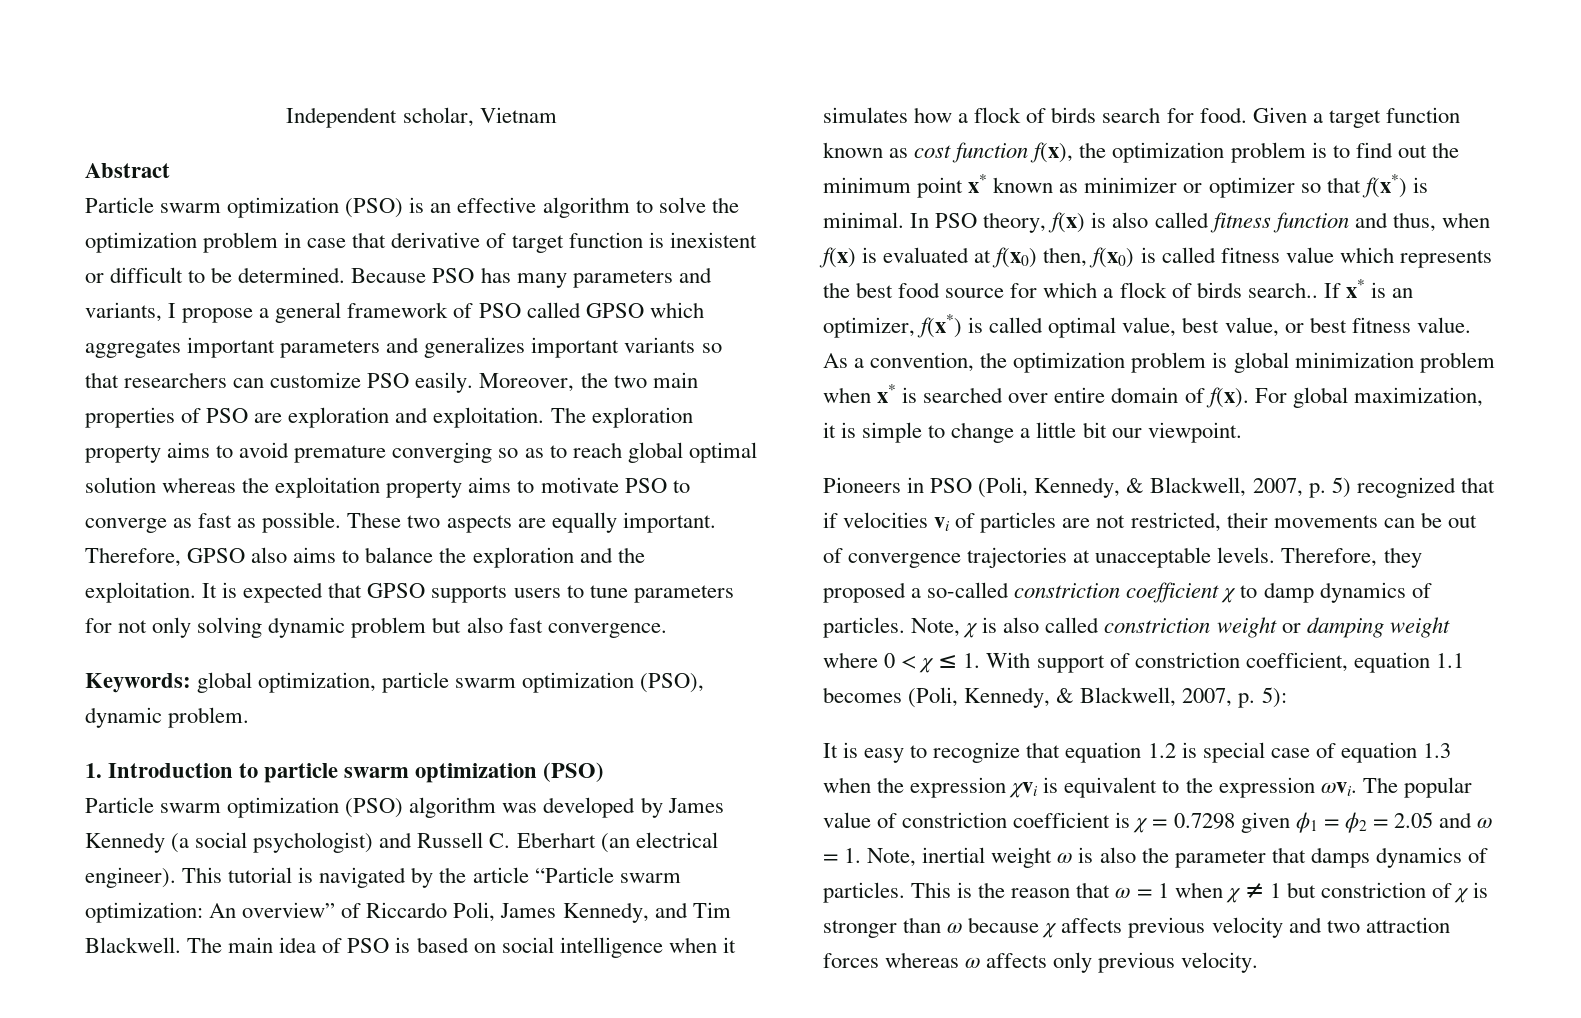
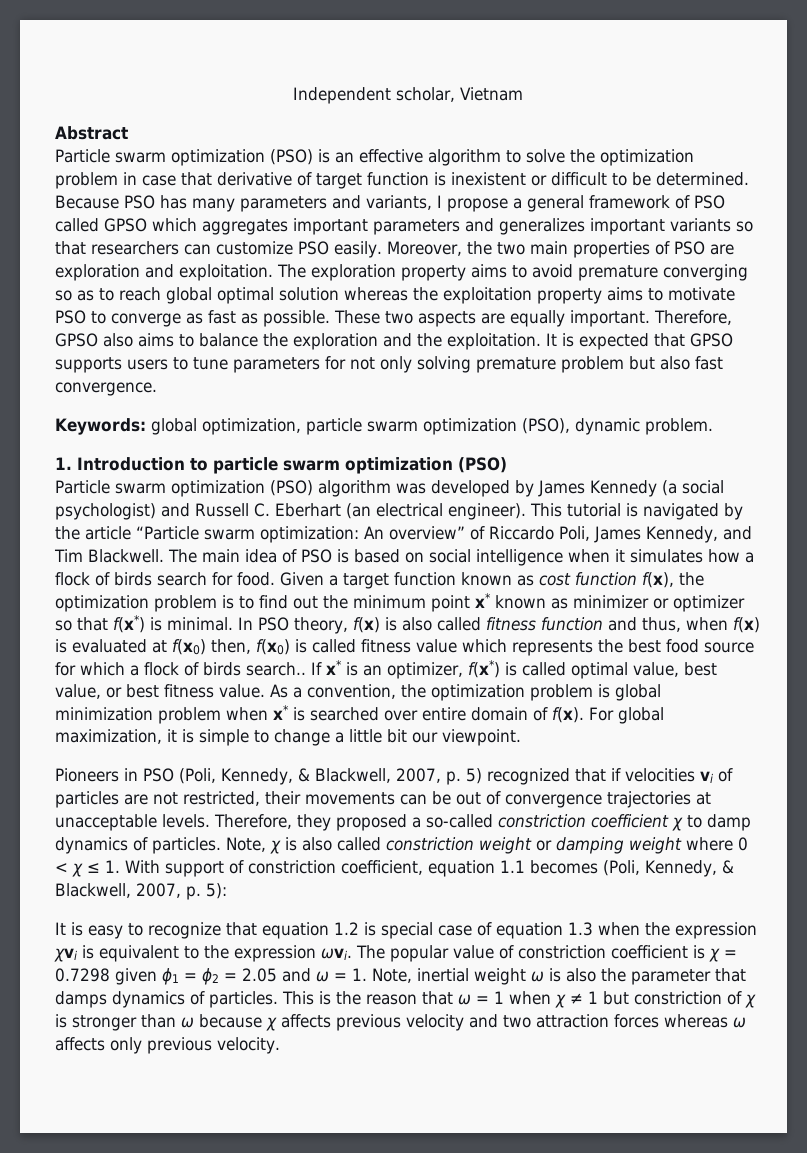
[268,617,346,638] dynamic -> [476,357,556,373] premature

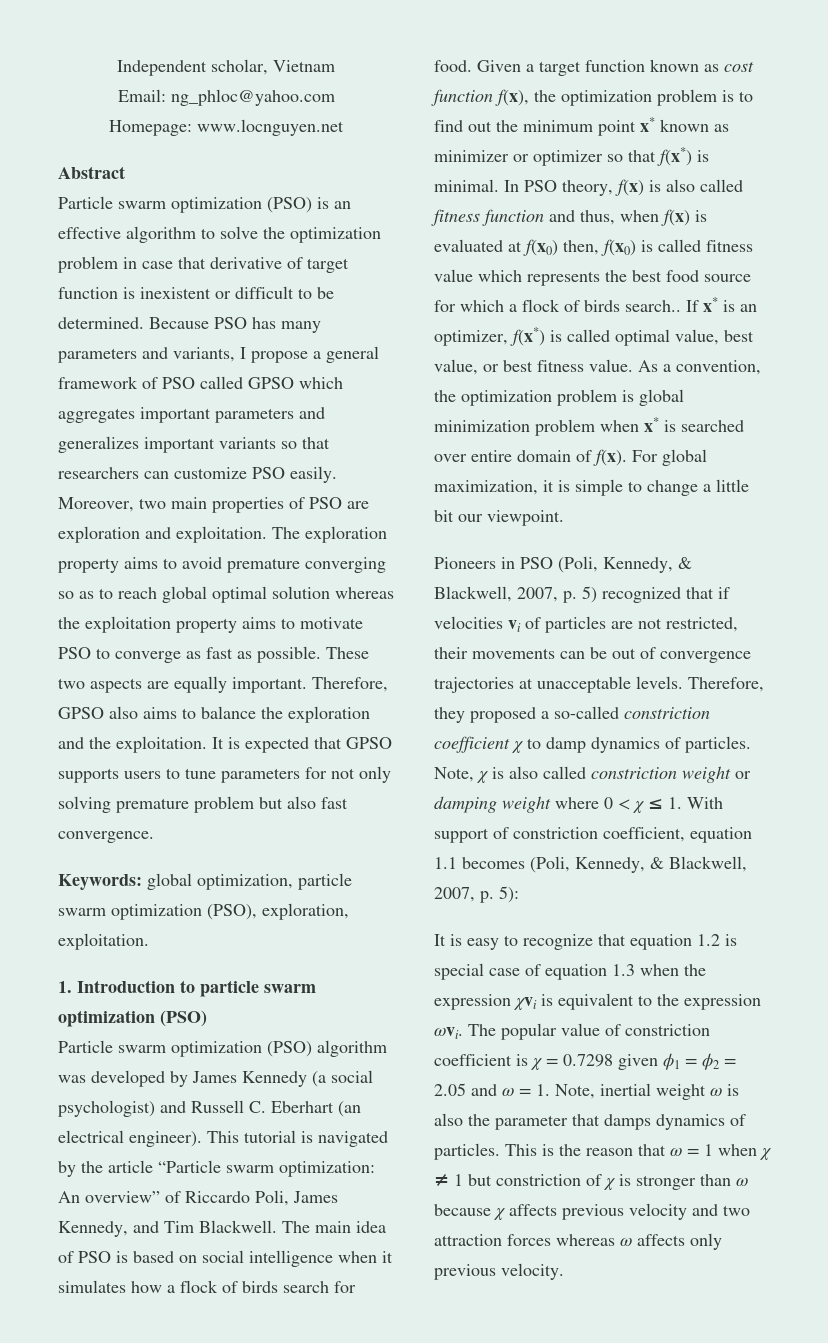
(523, 94) none -> [117,89,335,106] [109,119,344,136] // Email: ng_phloc@yahoo.com // Homepage: www.locnguyen.net
[466,241,492,255] the -> (134, 504) none
[575,418,713,435] dynamic problem. -> [262,903,349,920] [58,933,149,950] exploration, exploitation.

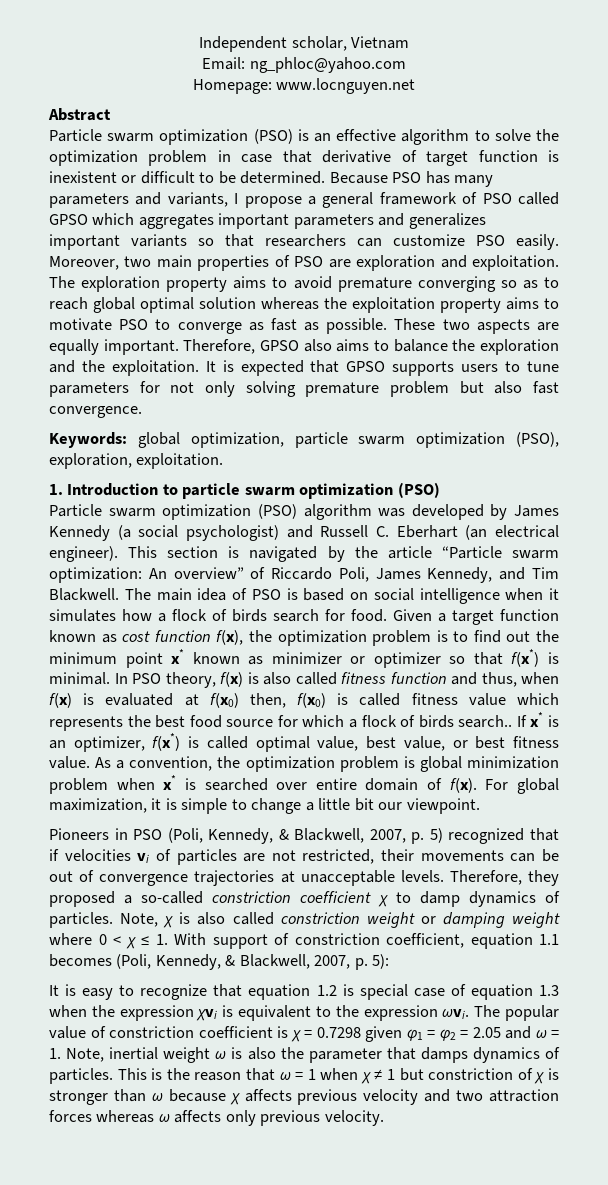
[244,1130,296,1143] tutorial -> [167,546,219,558] section

